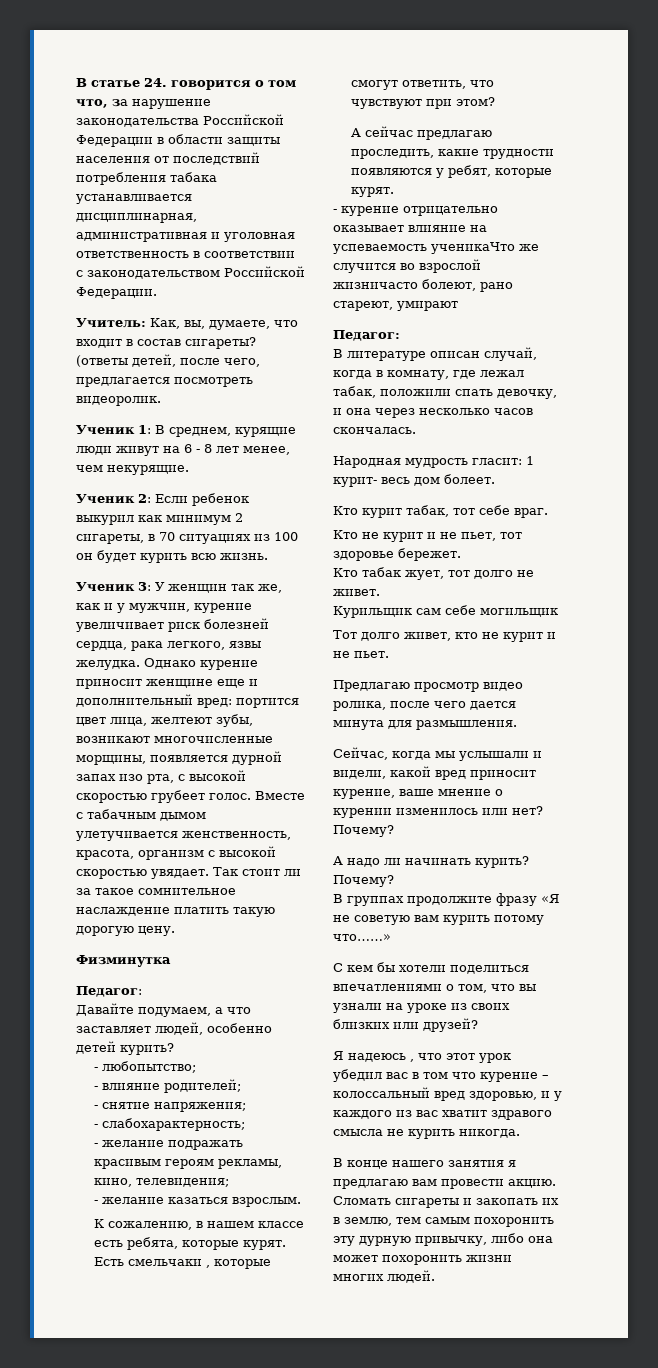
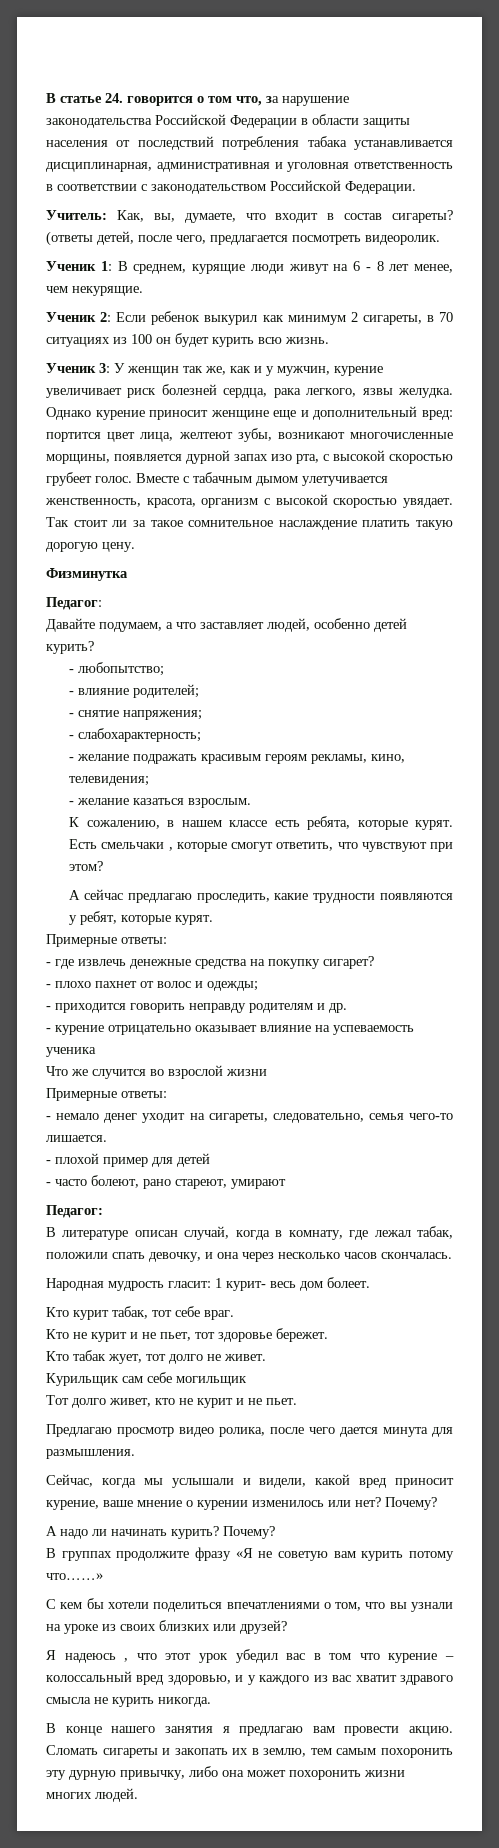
(394, 192) none -> [46,934,167,947] [46,956,374,969] [46,981,258,991] [46,1003,347,1013] // Примерные ответы: // - где извлечь денежные средства на покупку сигарет? // - плохо пахнет от волос и одежды; // - приходится говорить неправду родителям и др.
[431,242,515,254] ученикаЧто -> [46,1047,96,1057] [46,1066,68,1076] ученика // Что
[333,282,418,289] жизничасто -> [226,1069,267,1076] [46,1088,167,1101] [46,1113,453,1123] [46,1135,107,1142] [46,1153,210,1167] [46,1179,87,1186] жизни // Примерные ответы: // - немало денег уходит на сигареты, следовательно, семья чего-то лишается. // - плохой пример для детей // - часто

